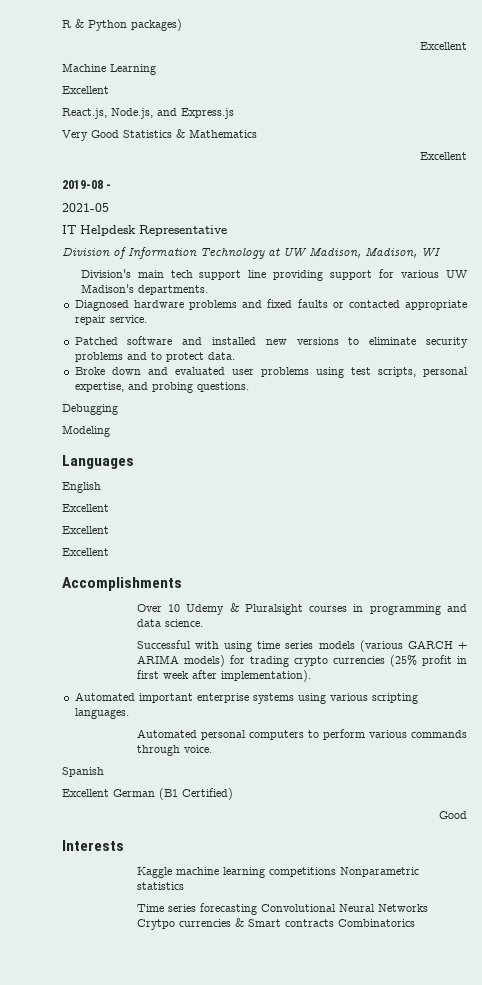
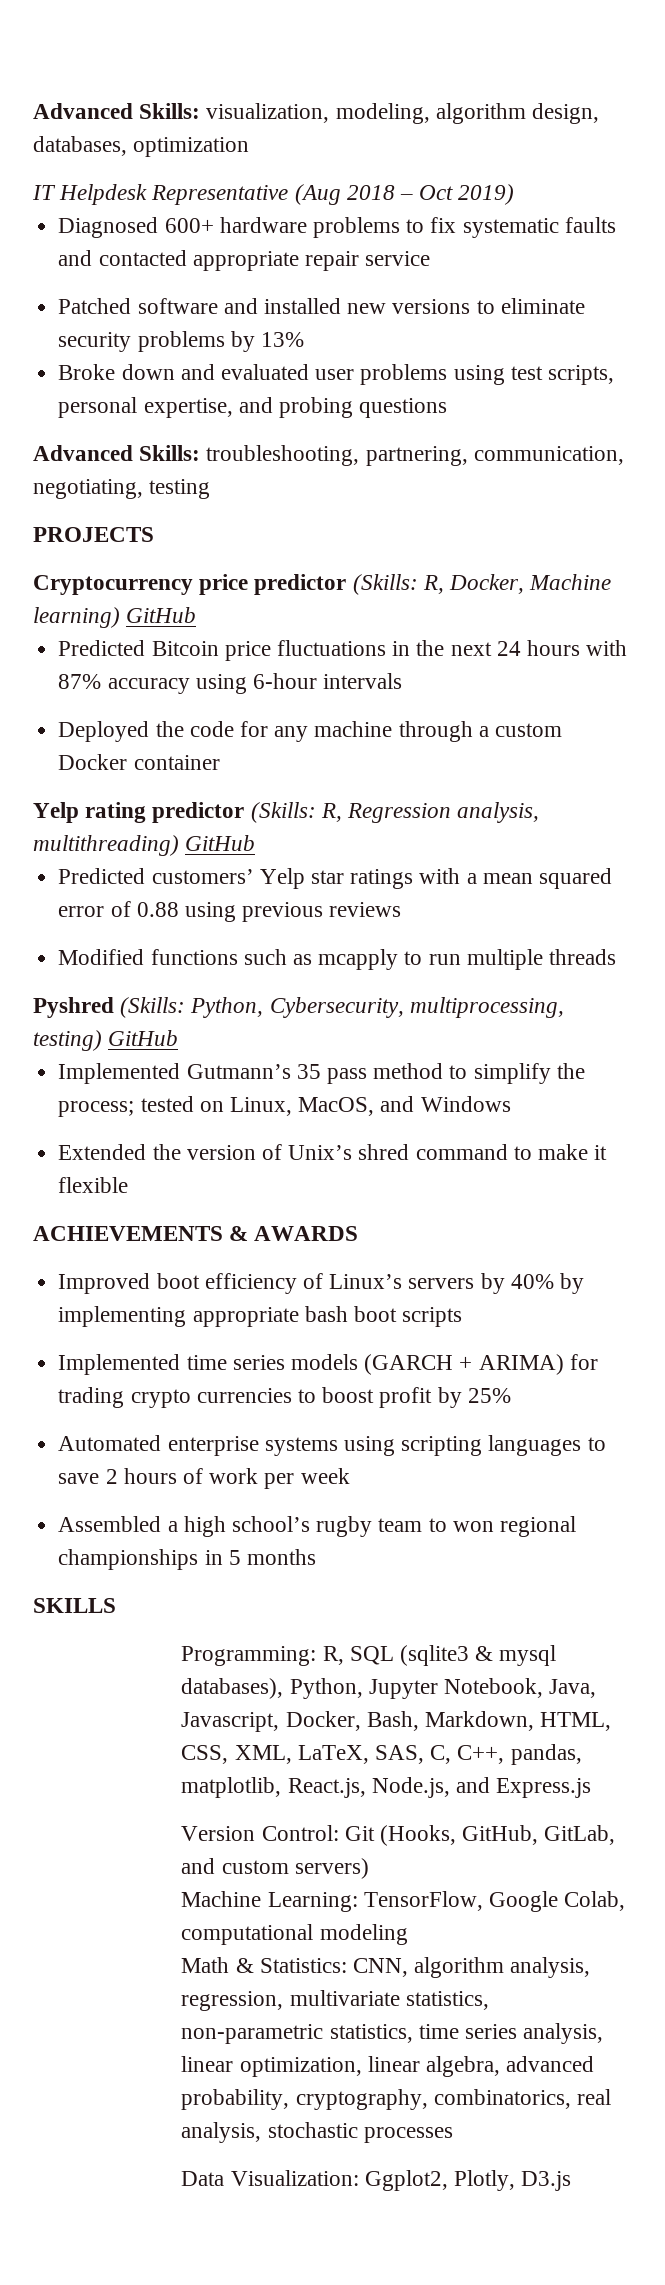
[62,19,182,31] [420,42,467,50] [62,63,156,75] [62,86,109,94] [62,108,234,119] [62,129,257,141] [420,152,467,160] [62,180,112,189] [62,203,109,212] [62,225,227,236] [62,247,440,259] [80,269,467,281] [80,284,208,295] R & Python packages) // Excellent // Machine Learning // Excellent // React.js, Node.js, and Express.js // Very Good Statistics & Mathematics // Excellent // 2019-08 - // 2021-05 // IT Helpdesk Representative // Division of Information Technology at UW Madison, Madison, WI // Division's main tech support line providing support for various UW Madison's departments. -> [33,103,600,124] [33,136,250,157] [32,184,515,205] Advanced Skills: visualization, modeling, algorithm design, databases, optimization // IT Helpdesk Representative (Aug 2018 – Oct 2019)
(129, 305) none -> [164,218,214,233] 600+
[242,299,344,308] and fixed faults or -> [406,217,616,238] [58,250,93,266] to fix systematic faults and
[109,315,147,323] service. -> [365,251,431,266] service
[126,352,235,362] and to protect data. -> [230,331,304,352] by 13%
[196,382,249,392] [62,404,118,415] [62,425,110,437] [62,455,134,469] [62,482,101,493] [62,504,109,512] [62,526,109,534] [62,548,109,556] [62,577,182,591] [136,603,467,615] [136,619,203,627] [136,640,467,652] [136,655,467,667] [136,670,311,682] [74,692,193,703] questions. // Debugging // Modeling // Languages // English // Excellent // Excellent // Excellent // Accomplishments // Over 10 Udemy & Pluralsight courses in programming and data science. // Successful with using time series models (various GARCH + ARIMA models) for trading crypto currencies (25% profit in first week after implementation). // Automated important -> [359,398,448,418] [33,445,624,466] [33,479,211,499] [33,527,154,542] [33,574,612,595] [33,607,197,628] [58,640,628,661] [58,673,403,694] [58,721,562,742] [58,754,220,770] [33,802,540,823] [33,835,256,856] [58,868,612,889] [58,901,402,922] [58,949,616,970] [33,997,564,1018] [33,1030,179,1051] [58,1063,585,1084] [58,1096,511,1117] [58,1144,608,1160] [58,1177,129,1193] [33,1226,359,1241] [58,1273,584,1294] [58,1306,463,1327] [58,1354,598,1375] [58,1387,511,1408] [58,1435,162,1451] questions // Advanced Skills: troubleshooting, partnering, communication, negotiating, testing // PROJECTS // Cryptocurrency price predictor (Skills: R, Docker, Machine learning) GitHub // Predicted Bitcoin price fluctuations in the next 24 hours with 87% accuracy using 6-hour intervals // Deployed the code for any machine through a custom Docker container // Yelp rating predictor (Skills: R, Regression analysis, multithreading) GitHub // Predicted customers’ Yelp star ratings with a mean squared error of 0.88 using previous reviews // Modified functions such as mcapply to run multiple threads // Pyshred (Skills: Python, Cybersecurity, multiprocessing, testing) GitHub // Implemented Gutmann’s 35 pass method to simplify the process; tested on Linux, MacOS, and Windows // Extended the version of Unix’s shred command to make it flexible // ACHIEVEMENTS & AWARDS // Improved boot efficiency of Linux’s servers by 40% by implementing appropriate bash boot scripts // Implemented time series models (GARCH + ARIMA) for trading crypto currencies to boost profit by 25% // Automated
[329,693,418,704] [74,708,129,719] [136,729,468,740] [136,745,212,756] [62,767,104,777] [62,788,233,800] [439,811,467,819] [62,840,124,851] [136,867,419,878] [136,882,184,890] [136,903,428,915] [136,918,415,930] various scripting languages. // Automated personal computers to perform various commands through voice. // Spanish // Excellent German (B1 Certified) // Good // Interests // Kaggle machine learning competitions Nonparametric statistics // Time series forecasting Convolutional Neural Networks Crytpo currencies & Smart contracts Combinatorics -> [401,1435,606,1456] [58,1468,350,1489] [58,1516,576,1537] [58,1549,316,1570] [33,1598,116,1613] [181,1645,557,1666] [181,1678,597,1699] [181,1711,612,1732] [181,1744,582,1765] [181,1777,592,1798] [181,1825,616,1846] [181,1858,369,1879] [181,1891,626,1912] [181,1924,408,1945] [181,1957,591,1978] [181,1990,489,2011] [181,2023,604,2044] [181,2056,595,2077] [181,2089,611,2110] [181,2122,453,2143] [181,2170,572,2191] scripting languages to save 2 hours of work per week // Assembled a high school’s rugby team to won regional championships in 5 months // SKILLS // Programming: R, SQL (sqlite3 & mysql databases), Python, Jupyter Notebook, Java, Javascript, Docker, Bash, Markdown, HTML, CSS, XML, LaTeX, SAS, C, C++, pandas, matplotlib, React.js, Node.js, and Express.js // Version Control: Git (Hooks, GitHub, GitLab, and custom servers) // Machine Learning: TensorFlow, Google Colab, computational modeling // Math & Statistics: CNN, algorithm analysis, regression, multivariate statistics, non-parametric statistics, time series analysis, linear optimization, linear algebra, advanced probability, cryptography, combinatorics, real analysis, stochastic processes // Data Visualization: Ggplot2, Plotly, D3.js

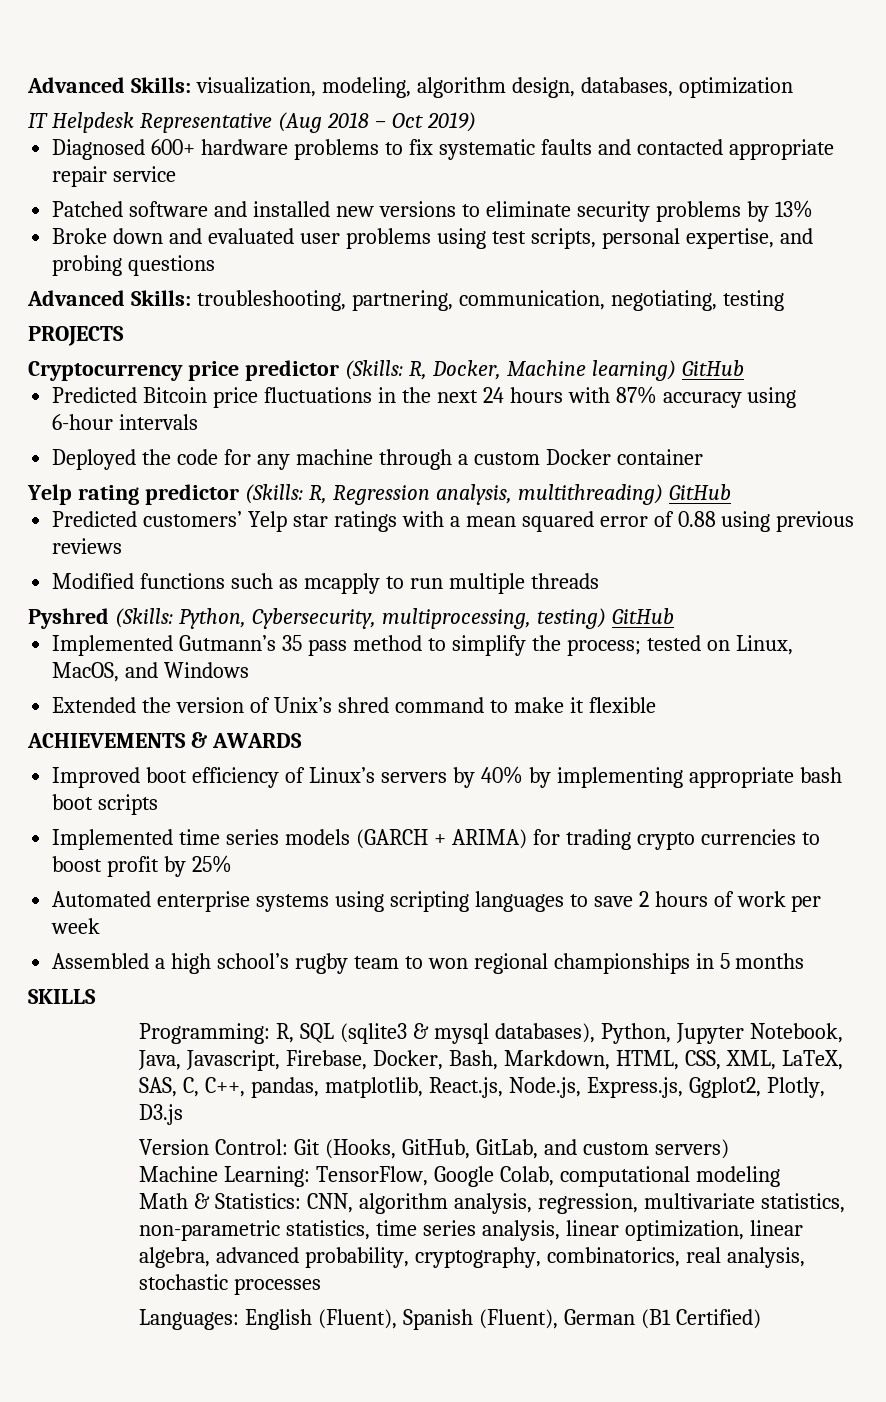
(280, 1722) none -> [286,1050,368,1070] Firebase,
[455,1777,592,1798] and Express.js -> [586,1077,825,1098] [139,1104,184,1125] Express.js, Ggplot2, Plotly, D3.js
[181,2170,572,2191] Data Visualization: Ggplot2, Plotly, D3.js -> [139,1309,761,1330] Languages: English (Fluent), Spanish (Fluent), German (B1 Certified)

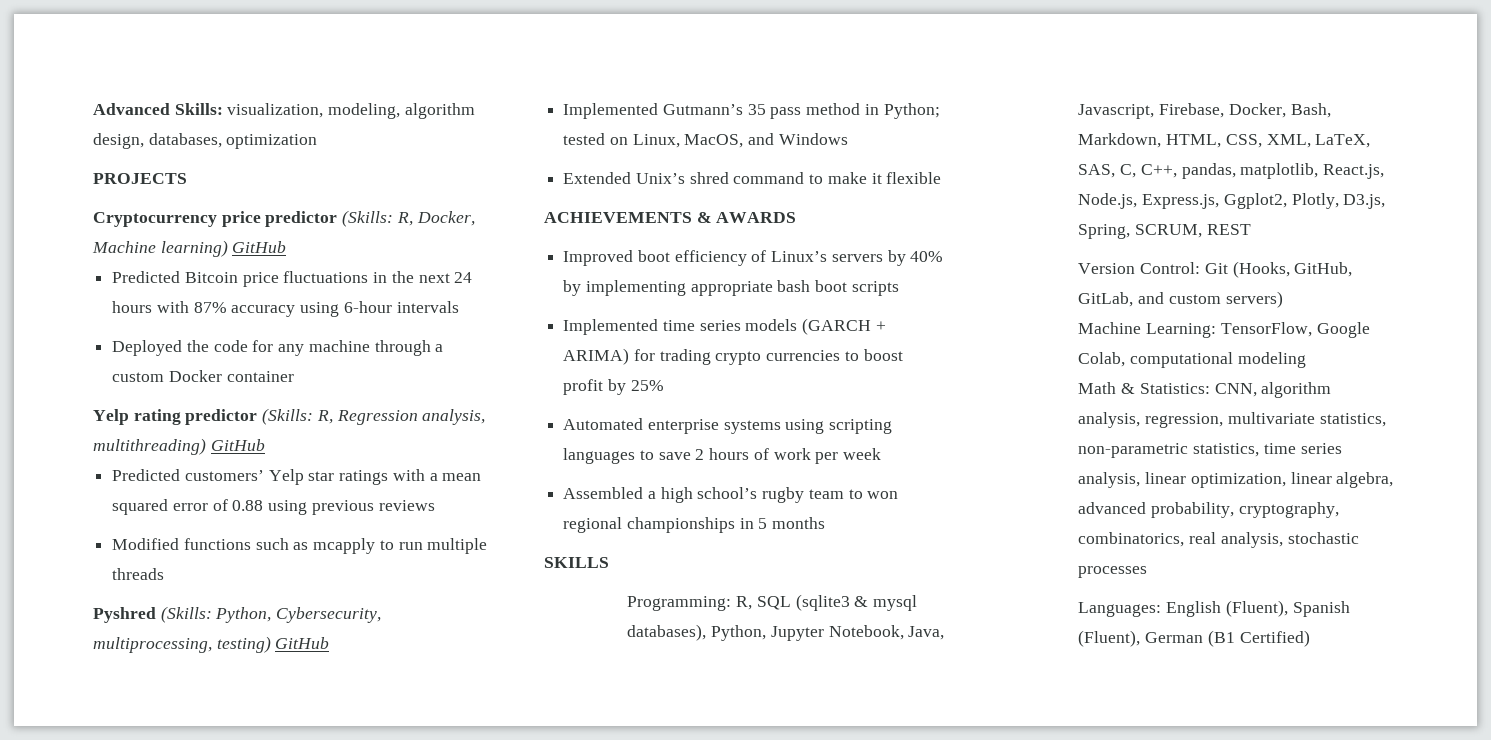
[28,112,476,133] [52,139,834,160] [52,166,177,187] [52,200,813,222] [52,228,813,249] [52,255,216,276] [27,290,784,311] // IT Helpdesk Representative (Aug 2018 – Oct 2019) // Diagnosed 600+ hardware problems to fix systematic faults and contacted appropriate repair service // Patched software and installed new versions to eliminate security problems by 13% // Broke down and evaluated user problems using test scripts, personal expertise, and probing questions // Advanced Skills: troubleshooting, partnering, communication, negotiating, testing -> (318, 141) none
[427,635,641,656] to simplify the process; -> [864,103,940,119] in Python;
[142,697,271,713] the version of -> (632, 178) none
[139,1104,184,1125] D3.js -> [1343,194,1386,209] [1078,224,1251,239] D3.js, Spring, SCRUM, REST

